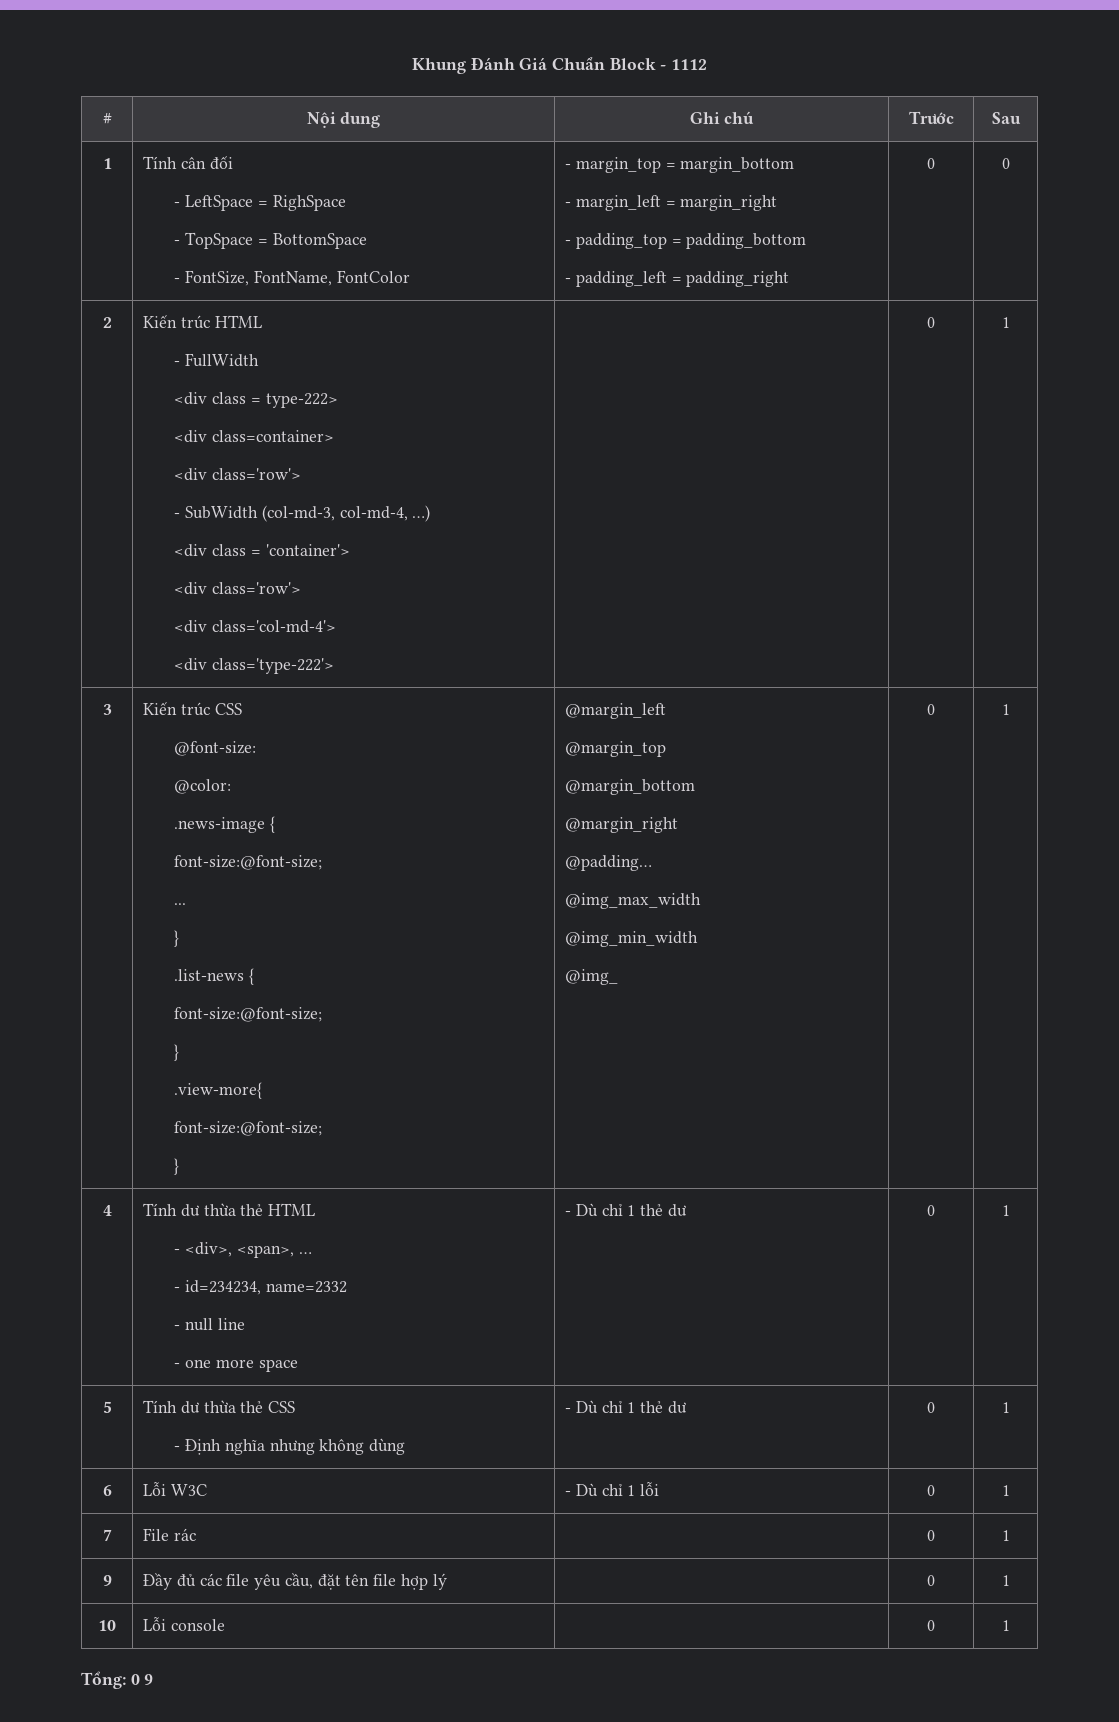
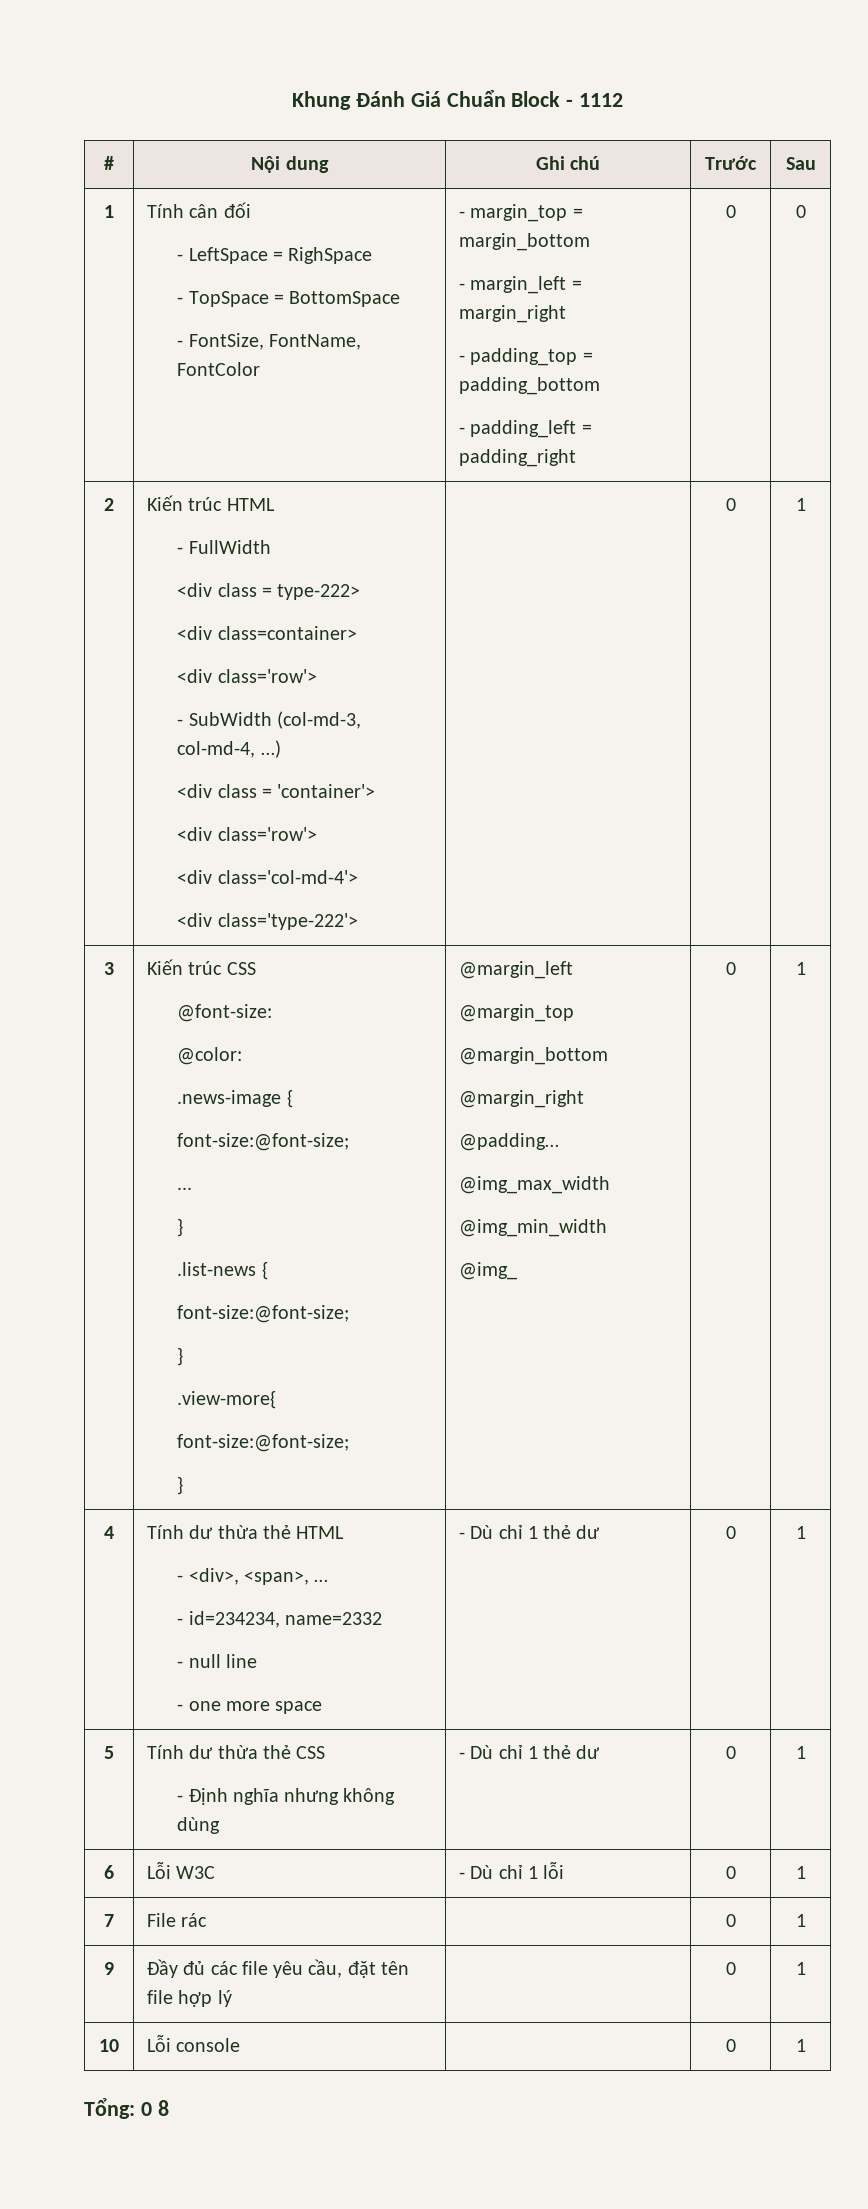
[144,1674,154,1685] 9 -> [157,2100,169,2116] 8

